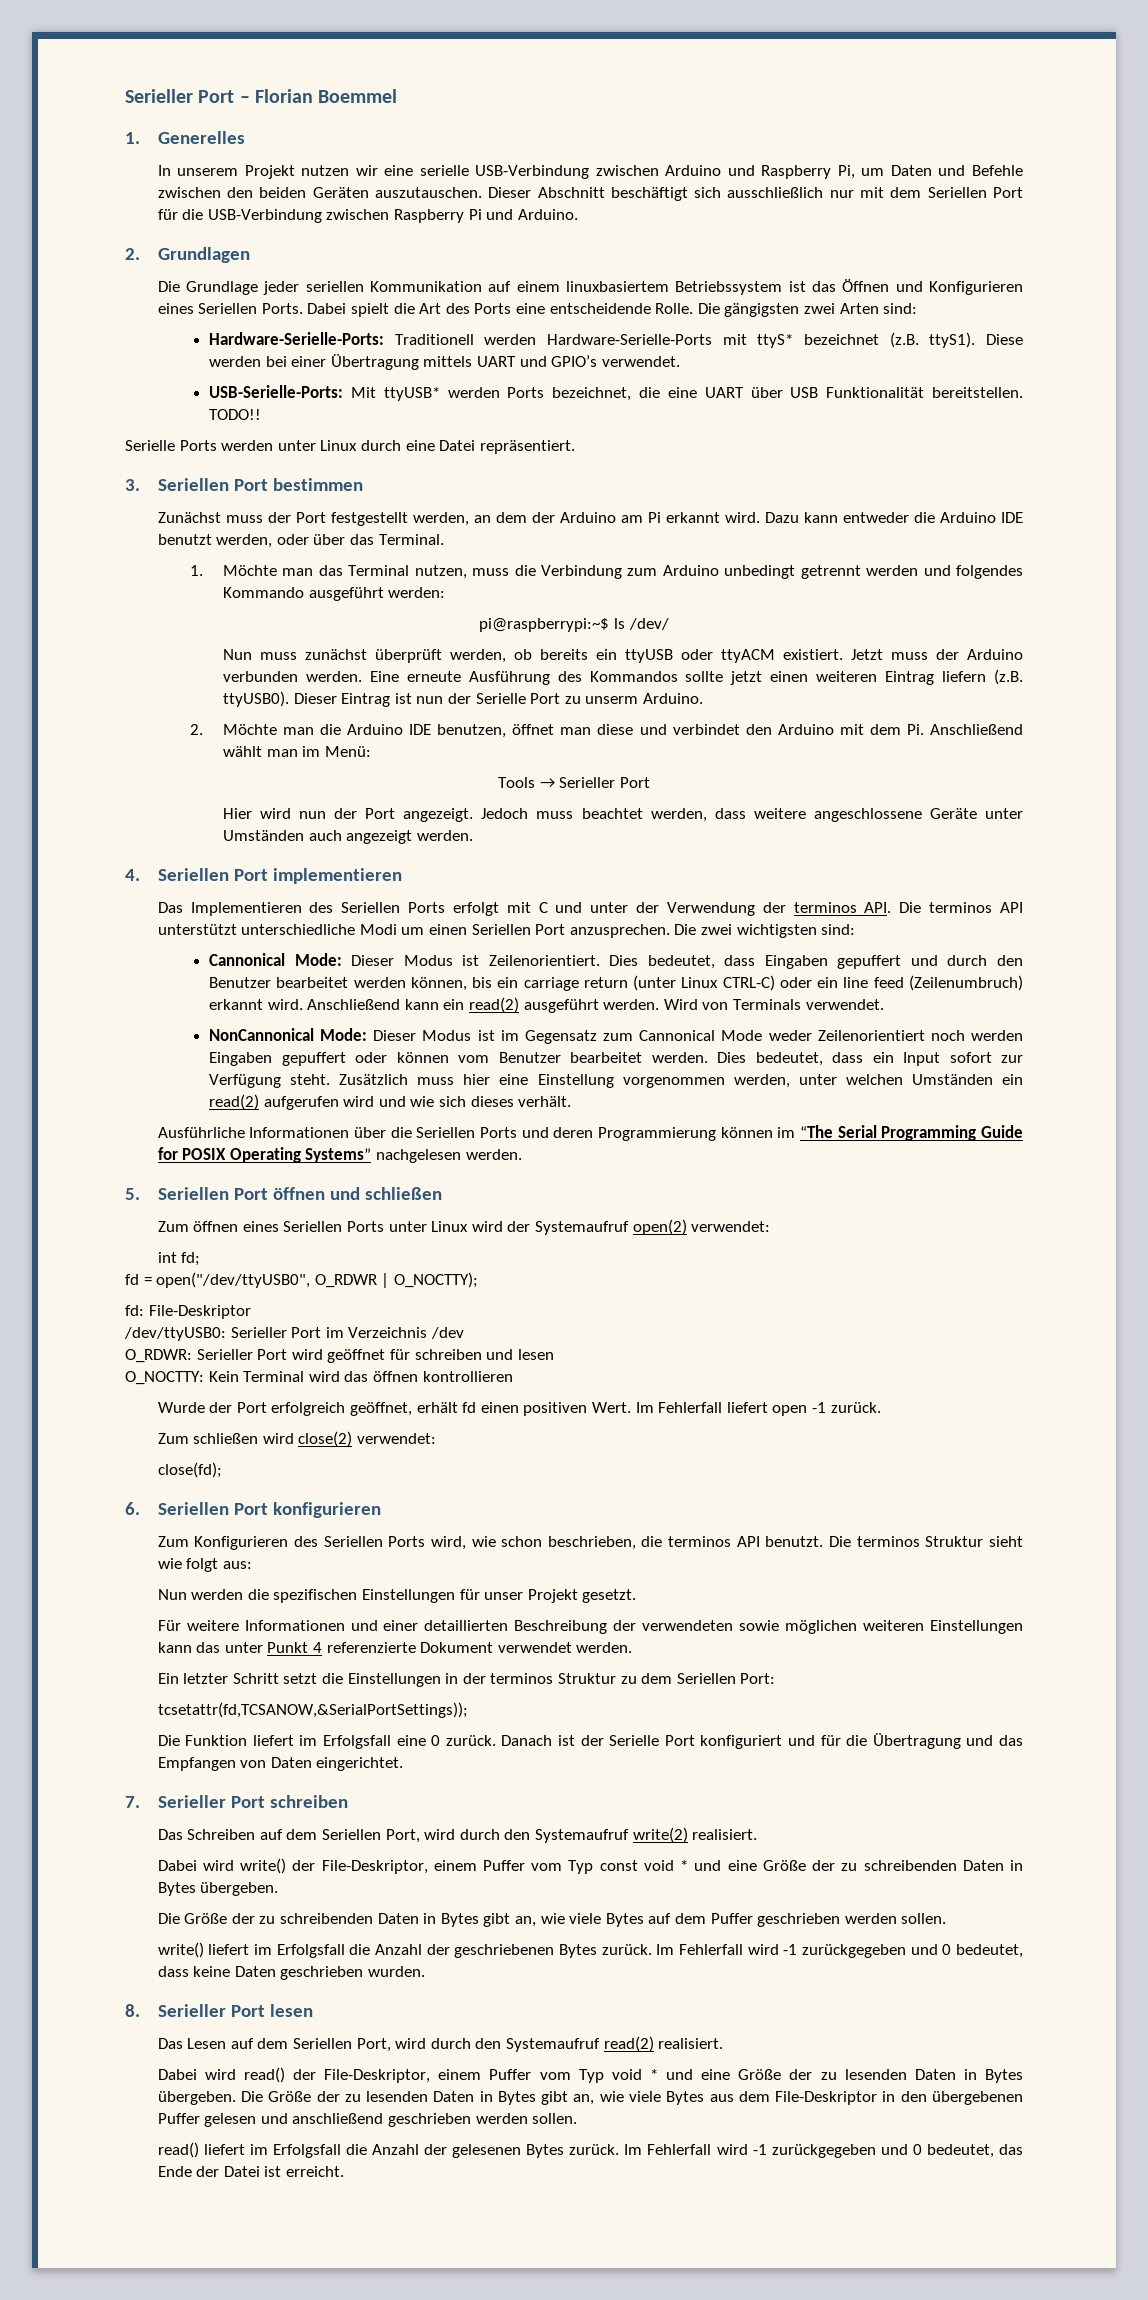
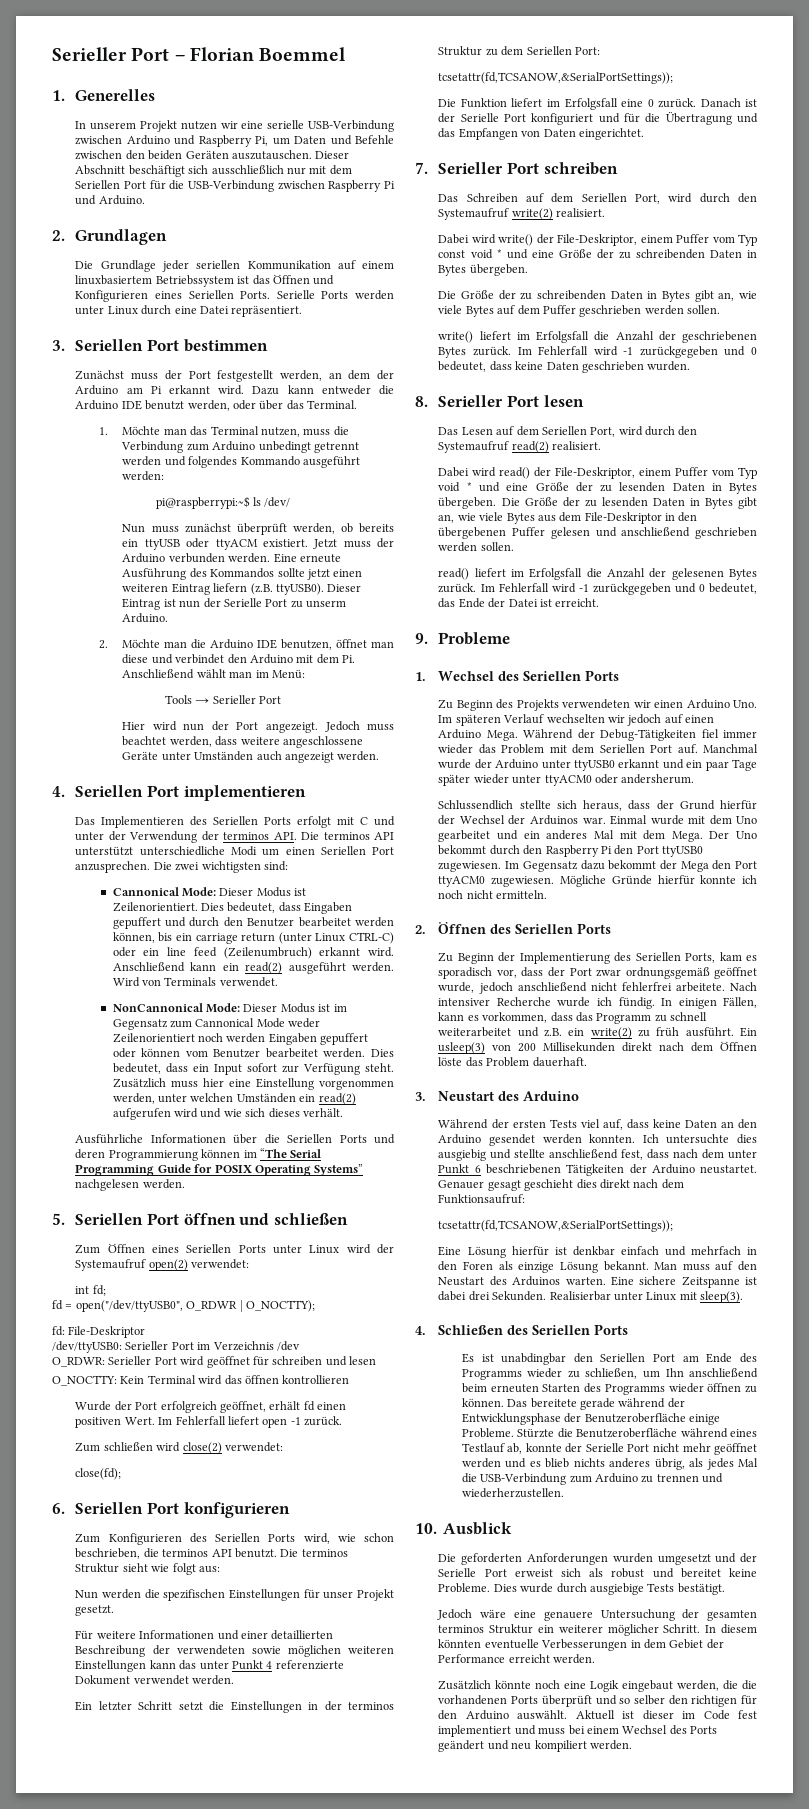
[307,303,918,317] [209,332,1023,348] [209,354,680,370] [209,385,1023,401] [209,409,262,420] Dabei spielt die Art des Ports eine entscheidende Rolle. Die gängigsten zwei Arten sind: // Hardware-Serielle-Ports: Traditionell werden Hardware-Serielle-Ports mit ttyS* bezeichnet (z.B. ttyS1). Diese werden bei einer Übertragung mittels UART und GPIO’s verwendet. // USB-Serielle-Ports: Mit ttyUSB* werden Ports bezeichnet, die eine UART über USB Funktionalität bereitstellen. TODO!! // -> (271, 295) none
[193,1221,239,1232] öffnen -> [107,1243,145,1253] Öffnen
(345, 2171) none -> [415,632,511,645] [415,670,620,681] [438,699,757,711] [438,714,715,726] [438,729,757,741] [438,744,758,754] [438,759,757,771] [438,774,695,786] [438,800,757,811] [438,815,757,825] [438,830,757,842] [438,845,704,857] [438,860,757,872] [438,875,757,887] [438,890,548,899] [415,922,612,934] [438,952,757,964] [438,967,757,979] [438,982,757,994] [438,997,757,1009] [438,1012,708,1024] [438,1027,757,1039] [438,1041,757,1054] [438,1057,587,1067] [415,1091,580,1101] [438,1119,757,1130] [438,1134,757,1146] [438,1149,757,1161] [438,1164,757,1176] [438,1179,684,1191] [438,1194,526,1204] [438,1220,674,1232] [438,1246,757,1258] [438,1261,757,1273] [438,1276,757,1288] [438,1291,744,1303] [415,1324,629,1335] [461,1353,757,1365] [461,1368,758,1380] [461,1383,757,1395] [461,1398,685,1410] [461,1413,721,1425] [461,1428,757,1438] [461,1443,757,1455] [461,1458,758,1470] [461,1473,724,1485] [461,1488,564,1498] [415,1522,513,1535] [438,1553,757,1565] [438,1568,757,1578] [438,1583,725,1595] [437,1609,757,1621] [438,1624,757,1636] [438,1639,724,1651] [438,1654,596,1664] [438,1680,757,1692] [438,1695,757,1707] [438,1710,757,1720] [438,1725,718,1737] [438,1740,632,1752] // 9. Probleme // 1. Wechsel des Seriellen Ports // Zu Beginn des Projekts verwendeten wir einen Arduino Uno. Im späteren Verlauf wechselten wir jedoch auf einen Arduino Mega. Während der Debug-Tätigkeiten fiel immer wieder das Problem mit dem Seriellen Port auf. Manchmal wurde der Arduino unter ttyUSB0 erkannt und ein paar Tage später wieder unter ttyACM0 oder andersherum. // Schlussendlich stellte sich heraus, dass der Grund hierfür der Wechsel der Arduinos war. Einmal wurde mit dem Uno gearbeitet und ein anderes Mal mit dem Mega. Der Uno bekommt durch den Raspberry Pi den Port ttyUSB0 zugewiesen. Im Gegensatz dazu bekommt der Mega den Port ttyACM0 zugewiesen. Mögliche Gründe hierfür konnte ich noch nicht ermitteln. // 2. Öffnen des Seriellen Ports // Zu Beginn der Implementierung des Seriellen Ports, kam es sporadisch vor, dass der Port zwar ordnungsgemäß geöffnet wurde, jedoch anschließend nicht fehlerfrei arbeitete. Nach intensiver Recherche wurde ich fündig. In einigen Fällen, kann es vorkommen, dass das Programm zu schnell weiterarbeitet und z.B. ein write(2) zu früh ausführt. Ein usleep(3) von 200 Millisekunden direkt nach dem Öffnen löste das Problem dauerhaft. // 3. Neustart des Arduino // Während der ersten Tests viel auf, dass keine Daten an den Arduino gesendet werden konnten. Ich untersuchte dies ausgiebig und stellte anschließend fest, dass nach dem unter Punkt 6 beschriebenen Tätigkeiten der Arduino neustartet. Genauer gesagt geschieht dies direkt nach dem Funktionsaufruf: // tcsetattr(fd,TCSANOW,&SerialPortSettings)); // Eine Lösung hierfür ist denkbar einfach und mehrfach in den Foren als einzige Lösung bekannt. Man muss auf den Neustart des Arduinos warten. Eine sichere Zeitspanne ist dabei drei Sekunden. Realisierbar unter Linux mit sleep(3). // 4. Schließen des Seriellen Ports // Es ist unabdingbar den Seriellen Port am Ende des Programms wieder zu schließen, um Ihn anschließend beim erneuten Starten des Programms wieder öffnen zu können. Das bereitete gerade während der Entwicklungsphase der Benutzeroberfläche einige Probleme. Stürzte die Benutzeroberfläche während eines Testlauf ab, konnte der Serielle Port nicht mehr geöffnet werden und es blieb nichts anderes übrig, als jedes Mal die USB-Verbindung zum Arduino zu trennen und wiederherzustellen. // 10. Ausblick // Die geforderten Anforderungen wurden umgesetzt und der Serielle Port erweist sich als robust und bereitet keine Probleme. Dies wurde durch ausgiebige Tests bestätigt. // Jedoch wäre eine genauere Untersuchung der gesamten terminos Struktur ein weiterer möglicher Schritt. In diesem könnten eventuelle Verbesserungen in dem Gebiet der Performance erreicht werden. // Zusätzlich könnte noch eine Logik eingebaut werden, die die vorhandenen Ports überprüft und so selber den richtigen für den Arduino auswählt. Aktuell ist dieser im Code fest implementiert und muss bei einem Wechsel des Ports geändert und neu kompiliert werden.

